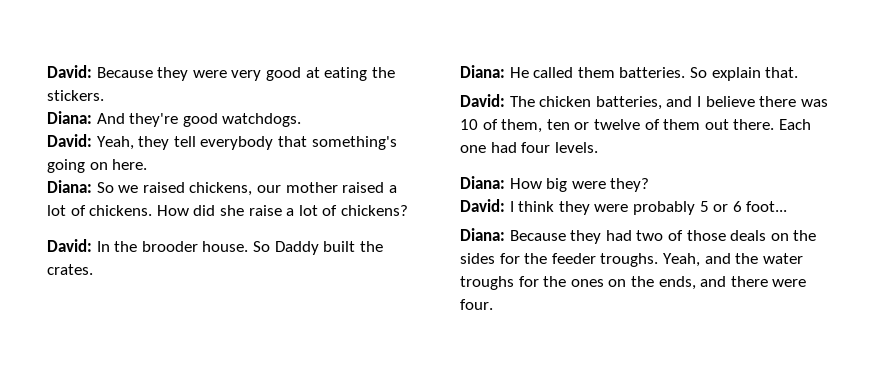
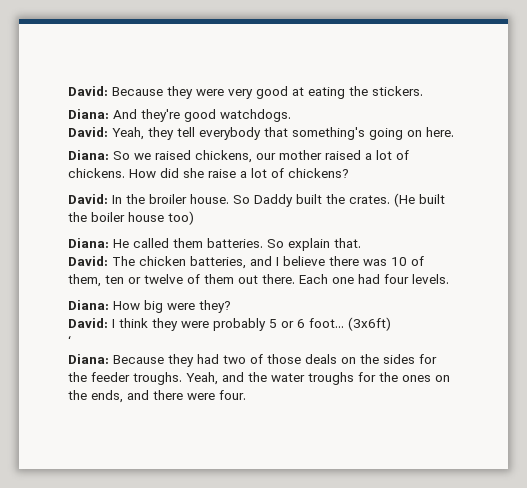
[141,241,198,252] brooder -> [149,194,187,204] broiler
(93, 269) none -> [394,193,445,207] [68,211,194,225] (He built the boiler house too)
(788, 206) none -> [348,317,391,331] [68,335,71,346] (3x6ft) // ‘

